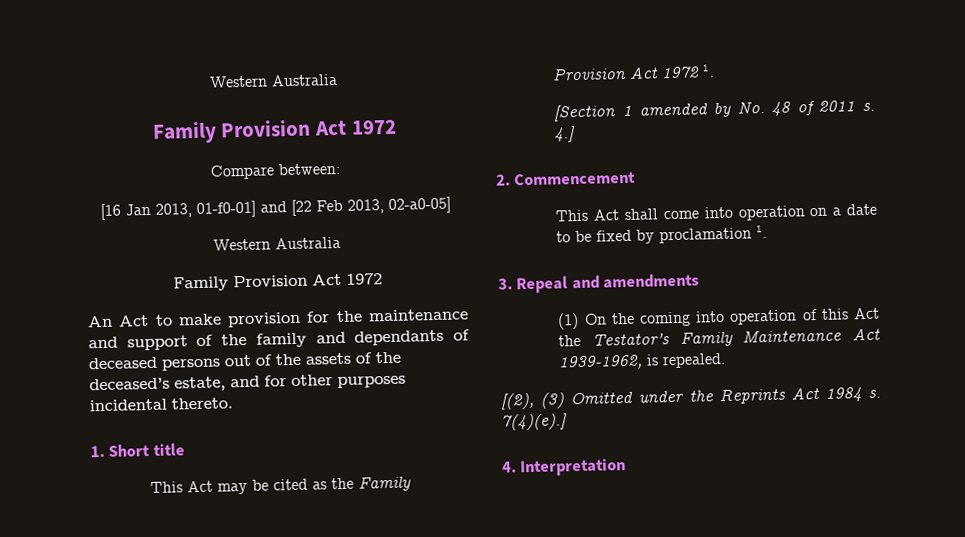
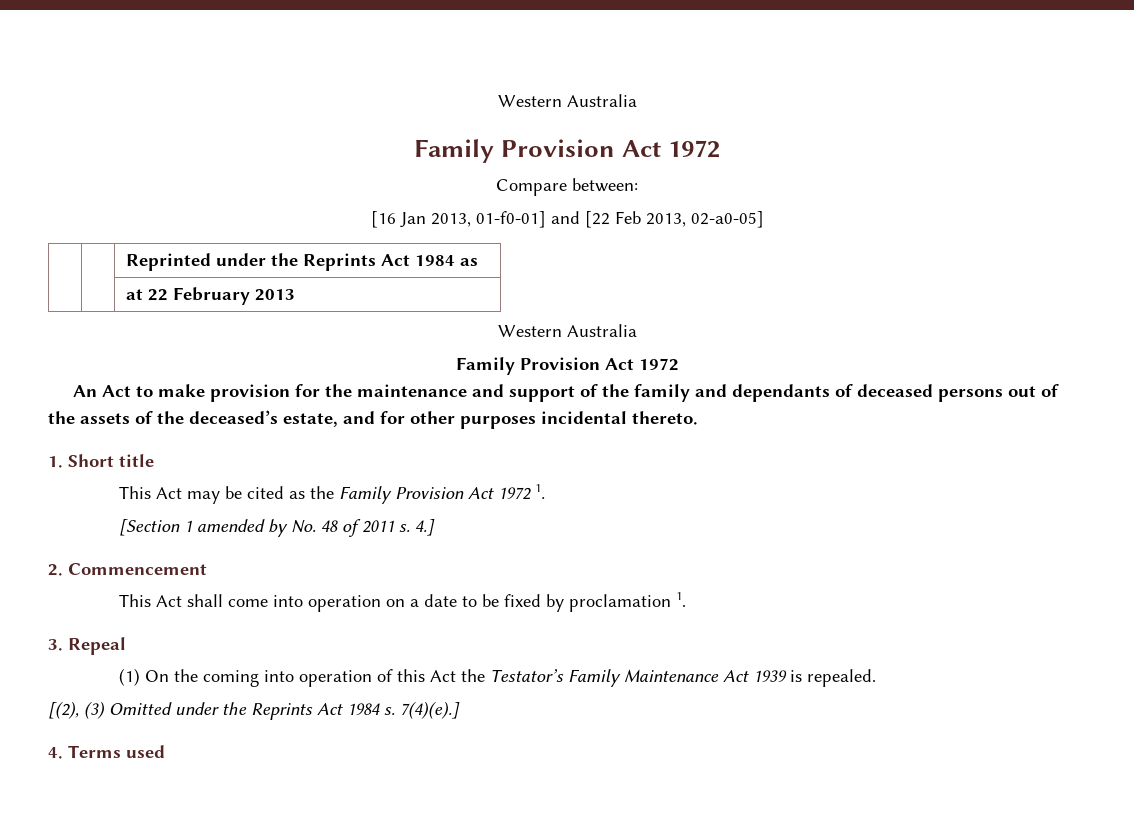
(451, 205) none -> [126,253,479,271] [126,287,296,305] // | | Reprinted under the Reprints Act 1984 as // | | at 22 February 2013
[571,273,700,290] and amendments -> (126, 646) none
[558,354,644,371] 1939-1962, -> [752,670,787,682] 1939
[520,458,627,477] Interpretation -> [68,745,165,758] Terms used

